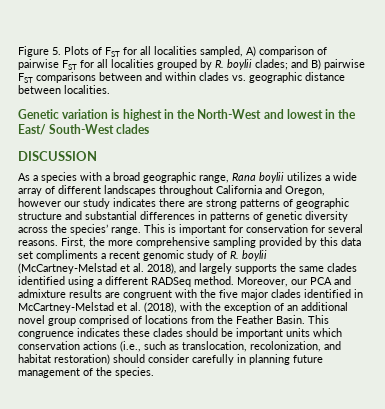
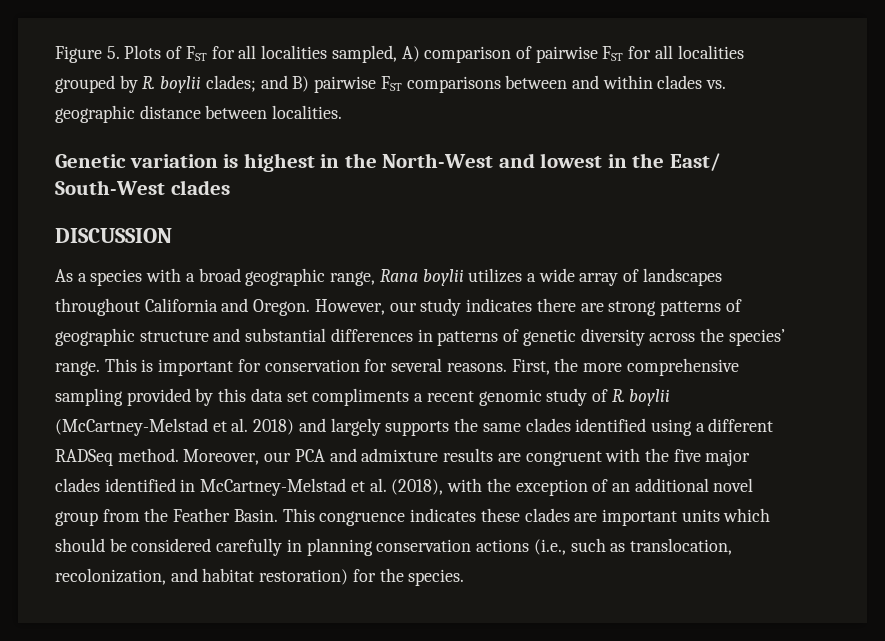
[58,185,101,194] different -> (640, 275) none
[285,186,325,196] [18,198,61,207] Oregon, however -> [253,299,385,316] Oregon. However,
[147,263,176,274] 2018), -> [253,419,295,435] 2018)
[79,315,188,326] comprised of locations -> (98, 518) none
[186,328,233,337] should be -> [574,513,598,522] are
(342, 332) none -> [55,538,373,556] should be considered carefully in planning
[113,354,323,365] [18,368,93,378] should consider carefully in planning future management of -> [352,569,376,582] for

